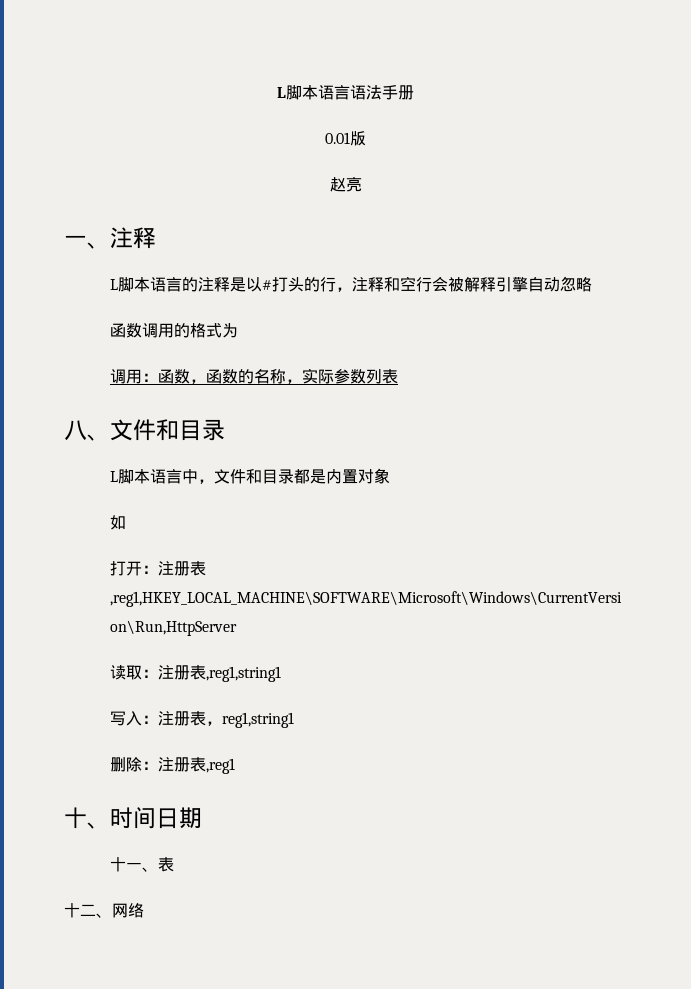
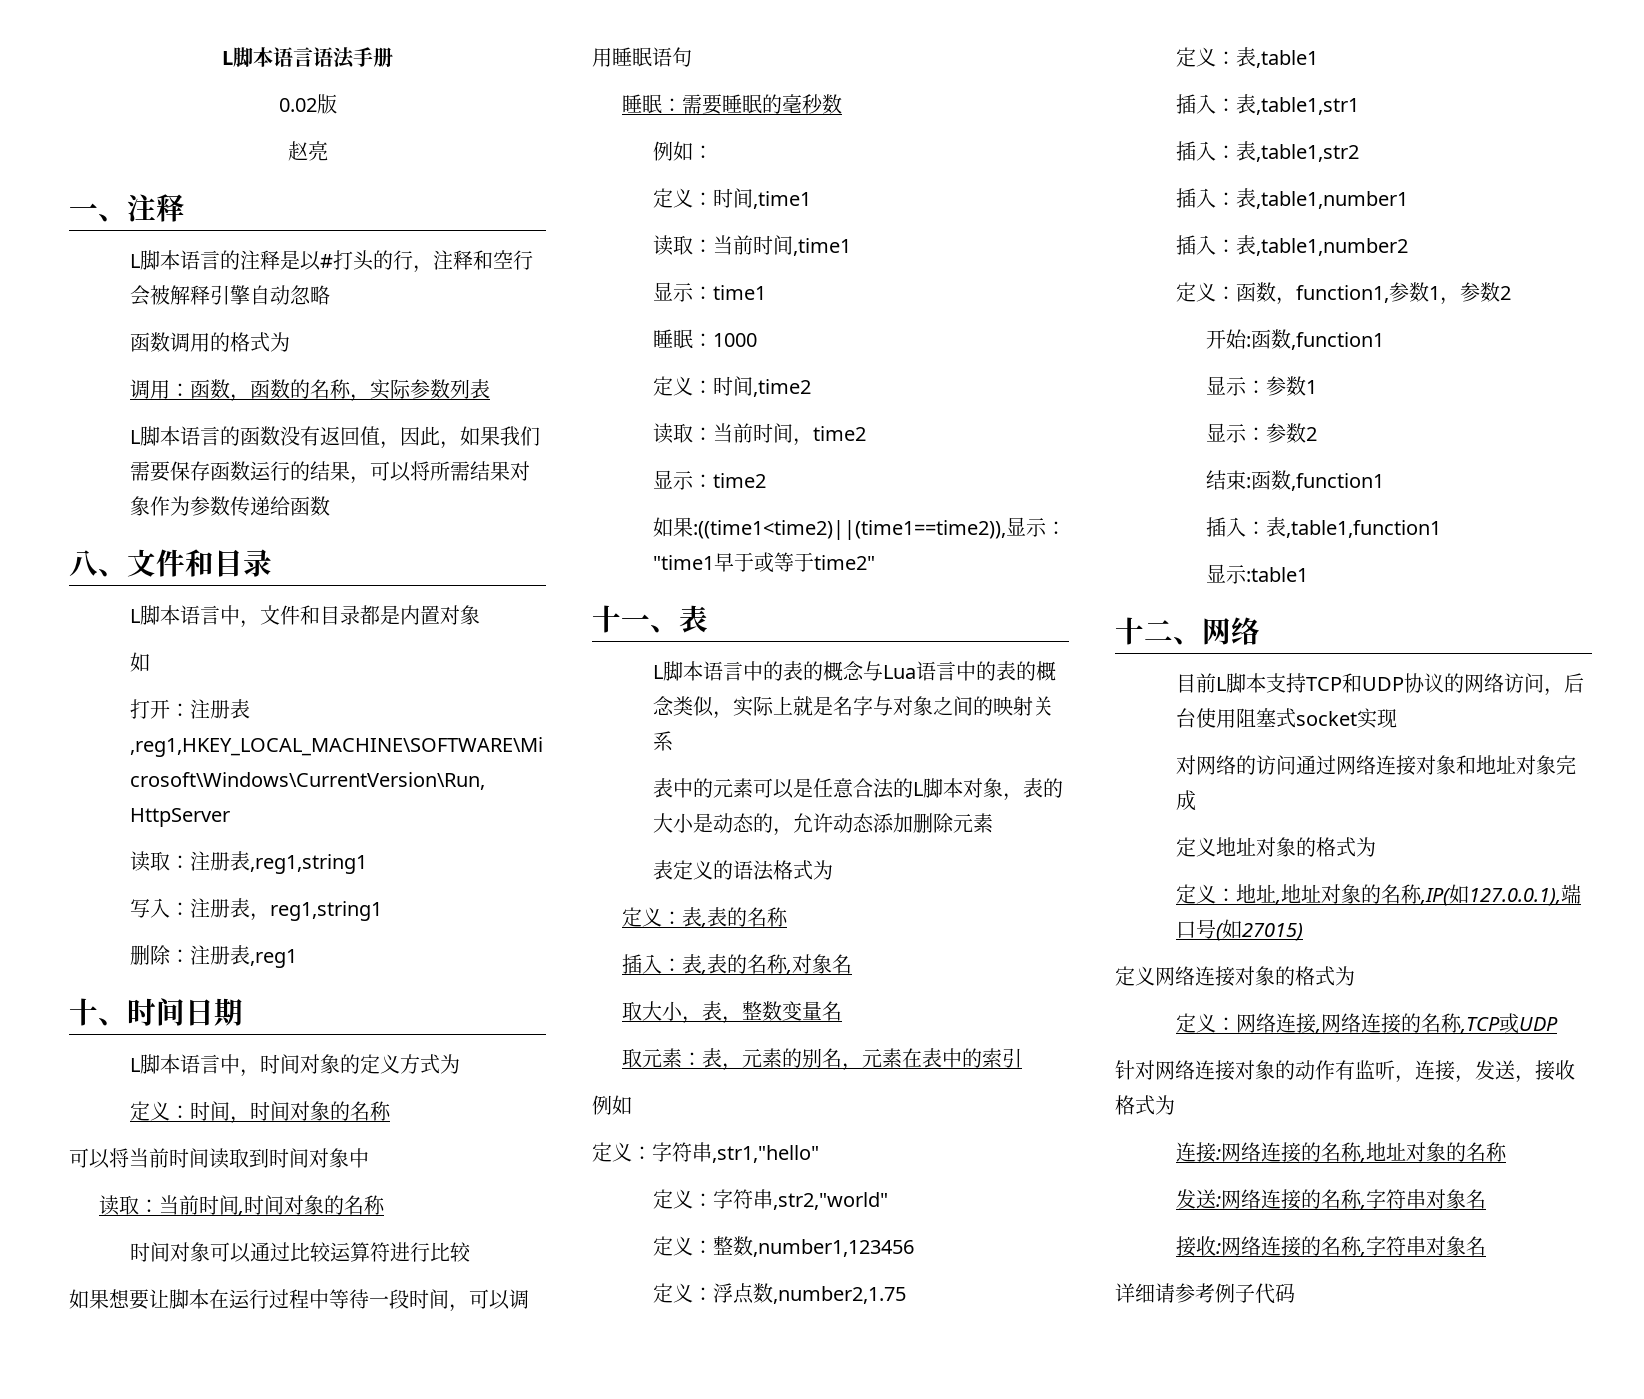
[325,132,350,144] 0.01 -> [278,98,317,112] 0.02
(399, 376) none -> [129,426,540,449] [129,461,530,484] [129,496,330,516] // L脚本语言的函数没有返回值，因此，如果我们需要保存函数运行的结果，可以将所需结果对象作为参数传递给函数
[110,857,175,872] [64,903,144,918] 十一、表 // 十二、网络 -> [129,1054,460,1077] [129,1101,391,1124] [69,1148,369,1169] [99,1195,386,1216] [129,1242,471,1263] [69,1289,529,1312] [592,47,692,67] [622,94,843,115] [652,141,713,161] [652,188,811,209] [652,235,851,256] [652,282,766,302] [652,329,757,349] [652,376,811,397] [652,423,866,446] [652,470,766,490] [652,517,1066,540] [652,552,875,573] [592,605,708,633] [652,661,1056,681] [652,696,1053,719] [652,731,673,751] [652,778,1063,801] [652,813,993,836] [652,860,833,881] [622,907,789,928] [622,954,853,975] [622,1001,843,1024] [622,1048,1023,1071] [592,1095,632,1115] [592,1142,819,1163] [652,1189,888,1210] [652,1236,914,1257] [652,1283,906,1304] [1175,47,1318,68] [1175,94,1359,115] [1175,141,1359,162] [1175,188,1408,209] [1175,235,1408,256] [1175,282,1511,305] [1206,329,1385,350] [1206,376,1318,396] [1206,423,1318,443] [1206,470,1385,491] [1206,517,1442,538] [1206,564,1309,584] [1115,617,1260,645] [1175,673,1584,696] [1175,708,1397,729] [1175,755,1576,776] [1175,790,1196,811] [1175,837,1376,857] [1175,884,1581,906] [1175,919,1303,941] [1115,966,1355,987] [1175,1013,1558,1034] [1115,1060,1575,1083] [1115,1095,1175,1115] [1175,1142,1507,1163] [1175,1189,1486,1210] [1175,1236,1486,1257] [1115,1283,1295,1304] L脚本语言中，时间对象的定义方式为 // 定义：时间，时间对象的名称 // 可以将当前时间读取到时间对象中 // 读取：当前时间,时间对象的名称 // 时间对象可以通过比较运算符进行比较 // 如果想要让脚本在运行过程中等待一段时间，可以调用睡眠语句 // 睡眠：需要睡眠的毫秒数 // 例如： // 定义：时间,time1 // 读取：当前时间,time1 // 显示：time1 // 睡眠：1000 // 定义：时间,time2 // 读取：当前时间，time2 // 显示：time2 // 如果:((time1<time2)||(time1==time2)),显示："time1早于或等于time2" // 十一、表 // L脚本语言中的表的概念与Lua语言中的表的概念类似，实际上就是名字与对象之间的映射关系 // 表中的元素可以是任意合法的L脚本对象，表的大小是动态的，允许动态添加删除元素 // 表定义的语法格式为 // 定义：表,表的名称 // 插入：表,表的名称,对象名 // 取大小，表，整数变量名 // 取元素：表，元素的别名，元素在表中的索引 // 例如 // 定义：字符串,str1,"hello" // 定义：字符串,str2,"world" // 定义：整数,number1,123456 // 定义：浮点数,number2,1.75 // 定义：表,table1 // 插入：表,table1,str1 // 插入：表,table1,str2 // 插入：表,table1,number1 // 插入：表,table1,number2 // 定义：函数，function1,参数1，参数2 // 开始:函数,function1 // 显示：参数1 // 显示：参数2 // 结束:函数,function1 // 插入：表,table1,function1 // 显示:table1 // 十二、网络 // 目前L脚本支持TCP和UDP协议的网络访问，后台使用阻塞式socket实现 // 对网络的访问通过网络连接对象和地址对象完成 // 定义地址对象的格式为 // 定义：地址,地址对象的名称,IP(如127.0.0.1),端口号(如27015) // 定义网络连接对象的格式为 // 定义：网络连接,网络连接的名称,TCP或UDP // 针对网络连接对象的动作有监听，连接，发送，接收格式为 // 连接:网络连接的名称,地址对象的名称 // 发送:网络连接的名称,字符串对象名 // 接收:网络连接的名称,字符串对象名 // 详细请参考例子代码

